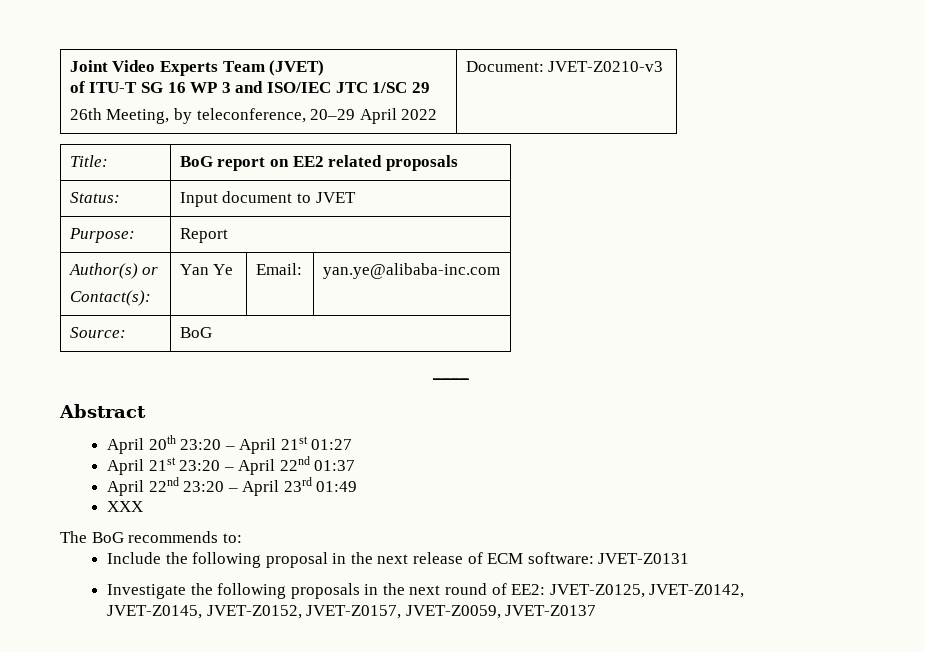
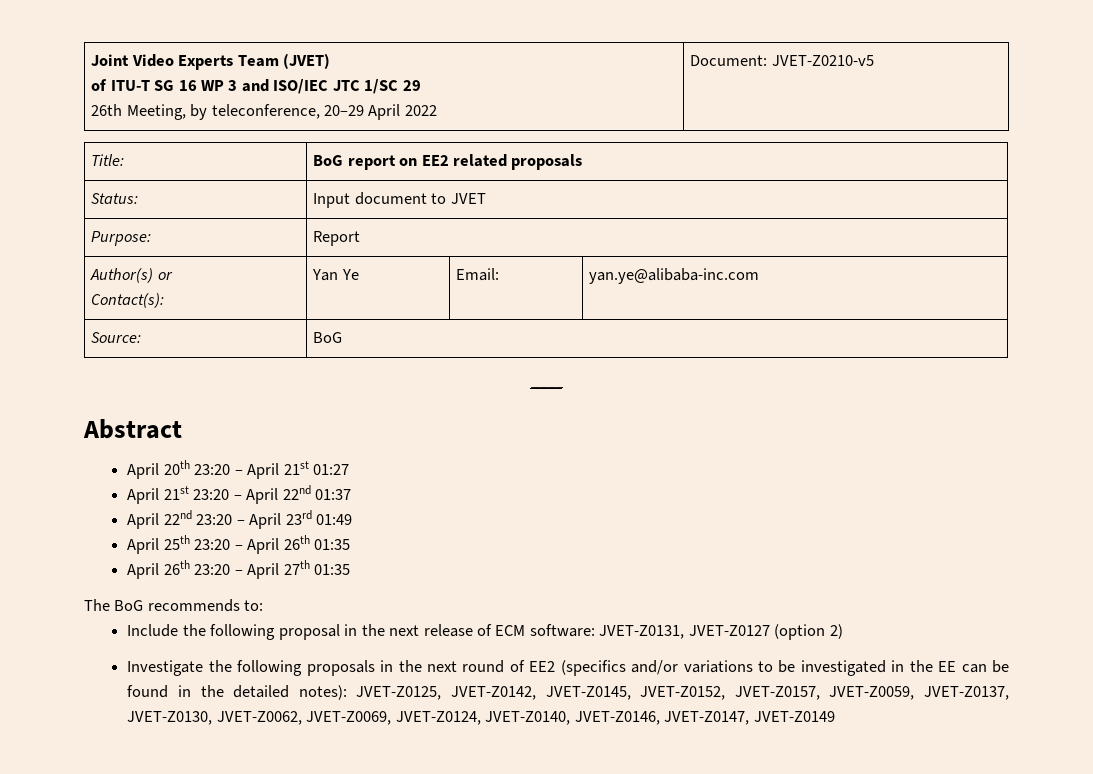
[548,61,664,72] JVET-Z0210-v3 -> [771,55,874,66] JVET-Z0210-v5
[106,501,143,512] XXX -> [127,535,351,554] [127,560,351,579] April 25th 23:20 – April 26th 01:35 // April 26th 23:20 – April 27th 01:35
[598,553,690,564] JVET-Z0131 -> [599,624,843,640] JVET-Z0131, JVET-Z0127 (option 2)
[511,584,546,595] EE2: -> [529,660,1009,676] [127,685,347,700] EE2 (specifics and/or variations to be investigated in the EE can be found in the detailed notes):
[505,605,597,616] JVET-Z0137 -> [924,686,1010,700] [127,711,835,725] JVET-Z0137, JVET-Z0130, JVET-Z0062, JVET-Z0069, JVET-Z0124, JVET-Z0140, JVET-Z0146, JVET-Z0147, JVET-Z0149

